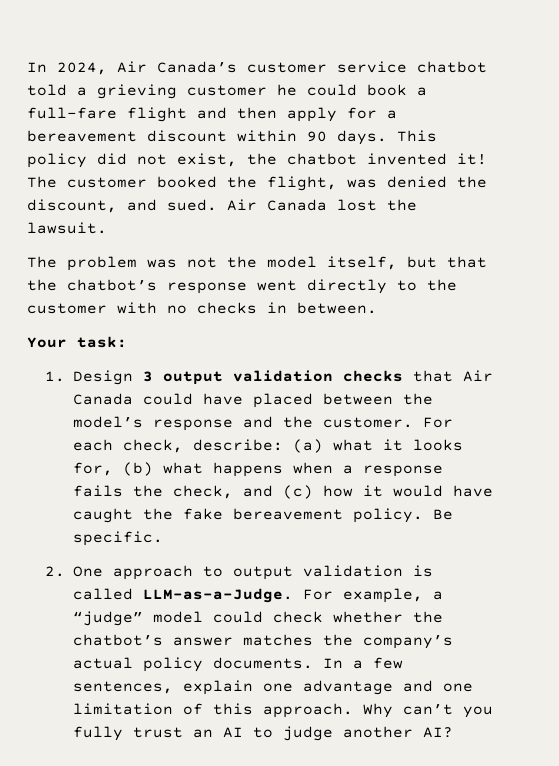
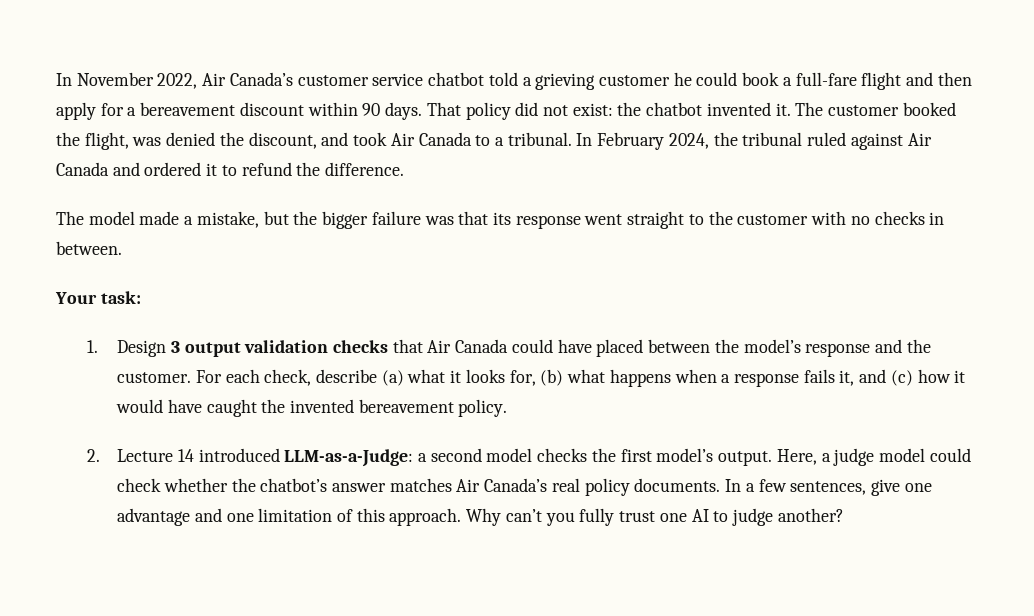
[27,62,107,75] In 2024, -> [56,72,198,89] In November 2022,
[397,130,437,142] This -> [426,102,461,116] That
[177,153,237,167] exist, -> [572,103,613,116] exist:
[457,153,487,165] it! -> [775,103,791,116] it.
[167,199,417,211] [27,222,107,234] [27,256,487,271] [27,279,157,291] sued. Air Canada lost the lawsuit. // The problem was not the model itself, but that the chatbot’s -> [353,132,932,150] [56,162,405,176] [56,211,511,229] took Air Canada to a tribunal. In February 2024, the tribunal ruled against Air Canada and ordered it to refund the difference. // The model made a mistake, but the bigger failure was that its
[307,279,387,294] directly -> [627,211,685,229] straight
[193,439,284,451] describe: -> [316,369,378,383] describe
[133,485,234,499] the check, -> [839,370,855,386] it,
[183,508,224,520] fake -> [290,399,355,413] invented
[433,509,454,520] [73,531,164,546] Be specific. -> (508, 408) none
[73,565,434,580] [73,588,444,603] [73,611,144,626] One approach to output validation is called LLM-as-a-Judge. For example, a “judge” -> [117,448,875,467] Lecture 14 introduced LLM-as-a-Judge: a second model checks the first model’s output. Here, a judge
[323,634,454,649] [73,657,134,669] the company’s actual -> [456,478,580,492] Air Canada’s real
[183,680,254,695] explain -> [870,479,900,496] give
[193,729,214,738] an -> [659,513,687,522] one
[343,726,454,738] another AI? -> [777,508,844,522] another?

